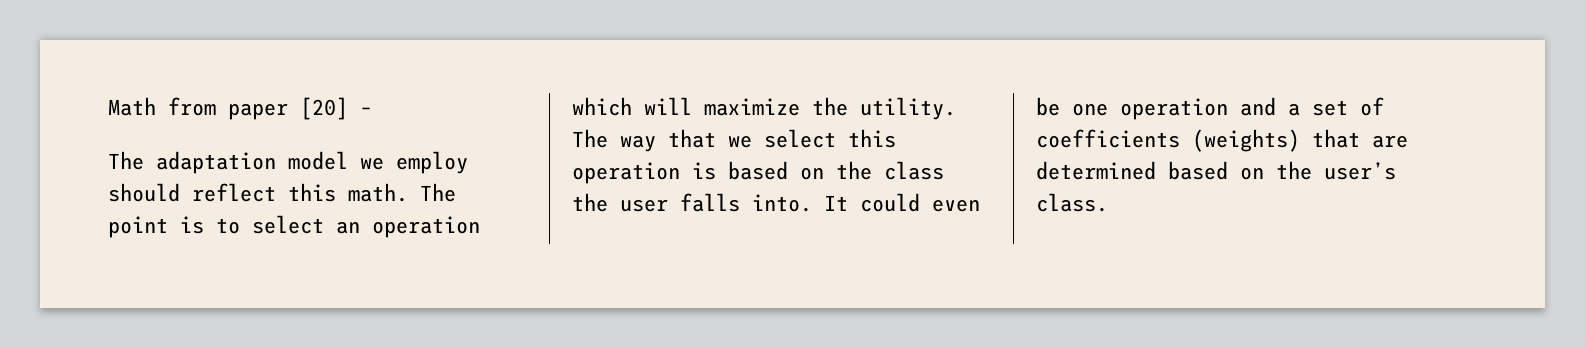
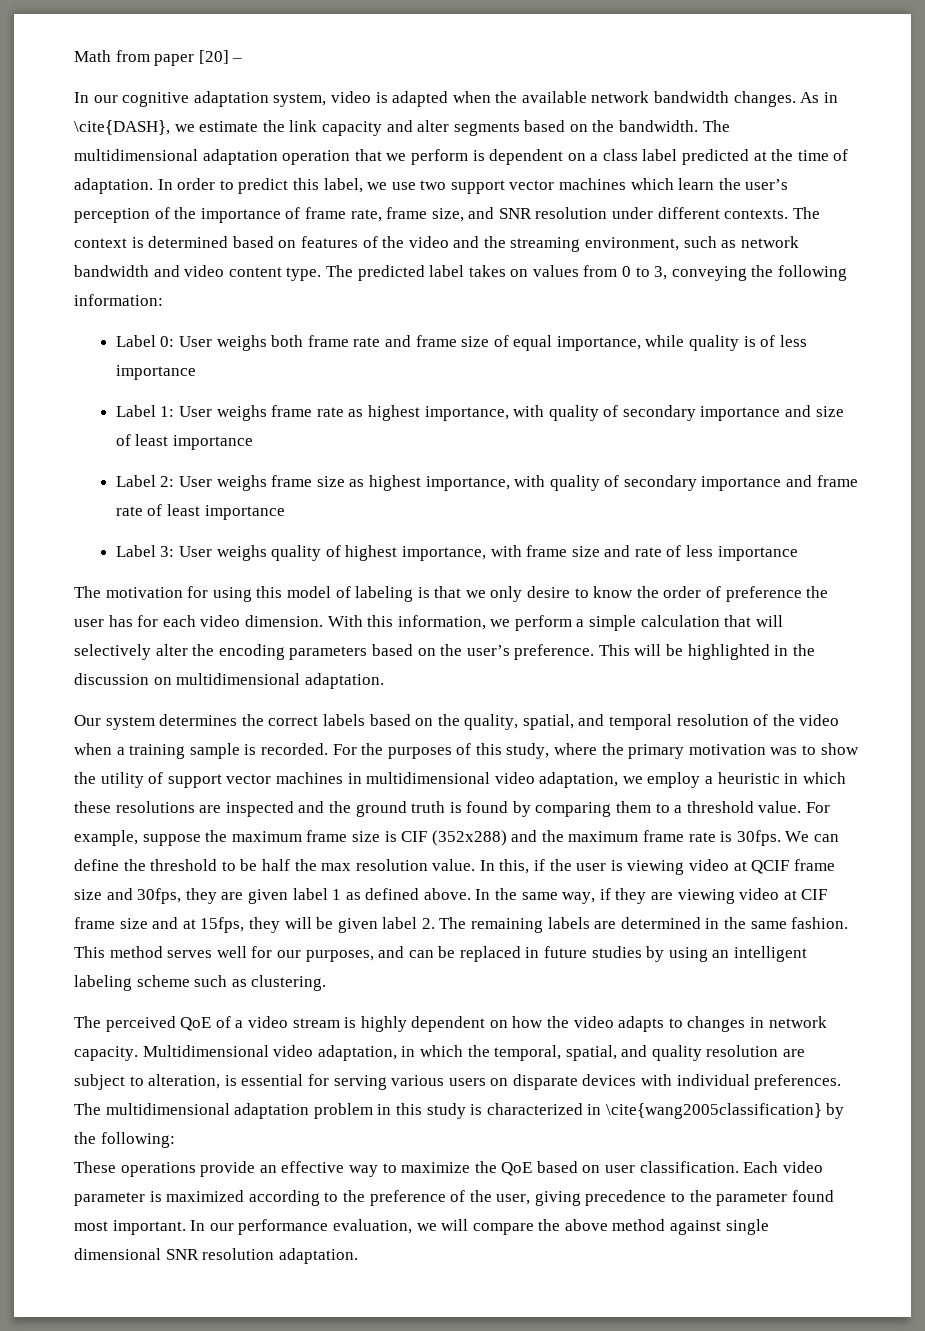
[108,151,468,174] [108,183,456,202] [108,215,480,238] [572,97,956,120] [572,129,896,152] [572,161,944,184] [572,193,980,212] [1036,97,1384,120] [1036,129,1408,152] [1036,161,1396,180] [1036,193,1108,212] The adaptation model we employ should reflect this math. The point is to select an operation which will maximize the utility. The way that we select this operation is based on the class the user falls into. It could even be one operation and a set of coefficients (weights) that are determined based on the user’s class. -> [74,91,838,107] [74,120,730,136] [74,149,849,165] [74,178,789,194] [74,207,820,223] [74,236,799,252] [74,265,848,281] [74,294,163,306] [115,335,807,351] [115,365,196,380] [115,405,844,421] [115,434,253,450] [115,475,858,491] [115,504,285,520] [115,545,798,561] [74,586,829,602] [74,615,783,631] [74,644,815,660] [74,673,384,689] [74,714,840,730] [74,743,859,759] [74,772,846,788] [74,801,831,817] [74,830,840,846] [74,859,835,875] [74,888,828,904] [74,917,849,933] [74,946,808,962] [74,975,327,991] [74,1016,827,1032] [74,1045,806,1061] [74,1074,842,1090] [74,1103,845,1119] [74,1132,175,1148] [74,1161,823,1177] [74,1190,834,1206] [74,1219,769,1235] [74,1248,358,1264] In our cognitive adaptation system, video is adapted when the available network bandwidth changes. As in \cite{DASH}, we estimate the link capacity and alter segments based on the bandwidth. The multidimensional adaptation operation that we perform is dependent on a class label predicted at the time of adaptation. In order to predict this label, we use two support vector machines which learn the user’s perception of the importance of frame rate, frame size, and SNR resolution under different contexts. The context is determined based on features of the video and the streaming environment, such as network bandwidth and video content type. The predicted label takes on values from 0 to 3, conveying the following information: // Label 0: User weighs both frame rate and frame size of equal importance, while quality is of less importance // Label 1: User weighs frame rate as highest importance, with quality of secondary importance and size of least importance // Label 2: User weighs frame size as highest importance, with quality of secondary importance and frame rate of least importance // Label 3: User weighs quality of highest importance, with frame size and rate of less importance // The motivation for using this model of labeling is that we only desire to know the order of preference the user has for each video dimension. With this information, we perform a simple calculation that will selectively alter the encoding parameters based on the user’s preference. This will be highlighted in the discussion on multidimensional adaptation. // Our system determines the correct labels based on the quality, spatial, and temporal resolution of the video when a training sample is recorded. For the purposes of this study, where the primary motivation was to show the utility of support vector machines in multidimensional video adaptation, we employ a heuristic in which these resolutions are inspected and the ground truth is found by comparing them to a threshold value. For example, suppose the maximum frame size is CIF (352x288) and the maximum frame rate is 30fps. We can define the threshold to be half the max resolution value. In this, if the user is viewing video at QCIF frame size and 30fps, they are given label 1 as defined above. In the same way, if they are viewing video at CIF frame size and at 15fps, they will be given label 2. The remaining labels are determined in the same fashion. This method serves well for our purposes, and can be replaced in future studies by using an intelligent labeling scheme such as clustering. // The perceived QoE of a video stream is highly dependent on how the video adapts to changes in network capacity. Multidimensional video adaptation, in which the temporal, spatial, and quality resolution are subject to alteration, is essential for serving various users on disparate devices with individual preferences. The multidimensional adaptation problem in this study is characterized in \cite{wang2005classification} by the following: // These operations provide an effective way to maximize the QoE based on user classification. Each video parameter is maximized according to the preference of the user, giving precedence to the parameter found most important. In our performance evaluation, we will compare the above method against single dimensional SNR resolution adaptation.

